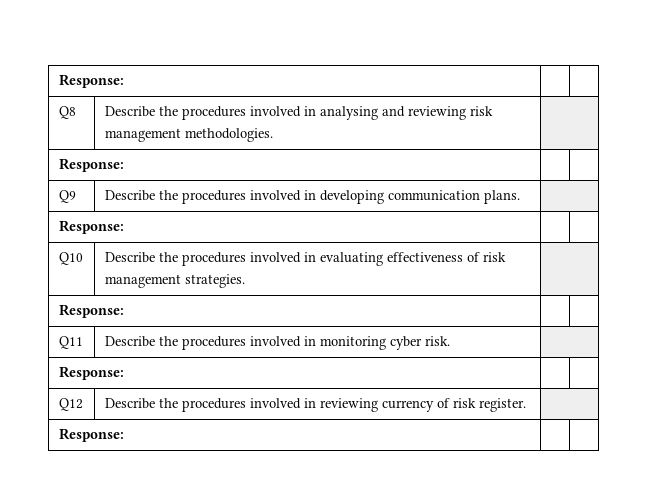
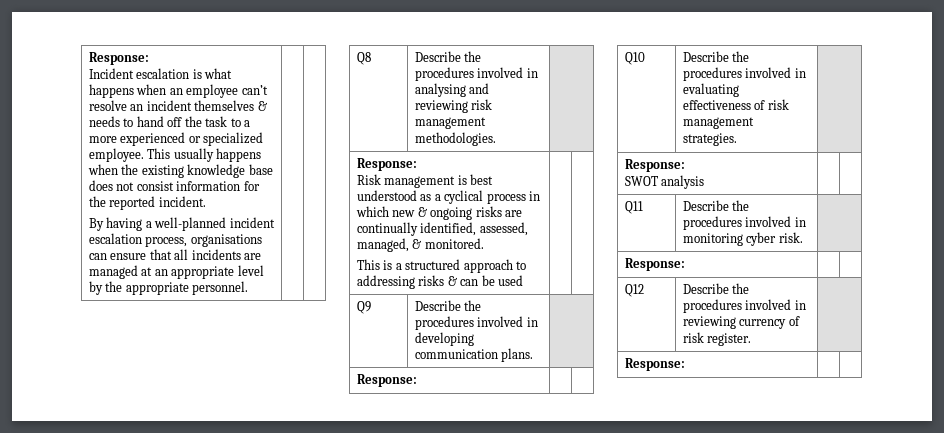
[58,74,124,88] Response: -> [88,52,149,65] [88,68,233,79] [88,84,268,98] [88,100,267,111] [88,116,251,127] [88,132,264,146] [88,148,262,162] [87,164,273,178] [88,180,260,191] [88,196,206,210] [88,217,275,231] [88,233,262,247] [88,249,262,260] [88,265,264,279] [88,281,249,295] Response: // Incident escalation is what happens when an employee can’t resolve an incident themselves & needs to hand off the task to a more experienced or specialized employee. This usually happens when the existing knowledge base does not consist information for the reported incident. // By having a well-planned incident escalation process, organisations can ensure that all incidents are managed at an appropriate level by the appropriate personnel.
(124, 165) none -> [356,174,494,188] [356,190,541,204] [355,206,523,220] [356,222,528,236] [356,238,484,252] [356,259,527,273] [356,275,524,289] // Risk management is best understood as a cyclical process in which new & ongoing risks are continually identified, assessed, managed, & monitored. // This is a structured approach to addressing risks & can be used
(124, 311) none -> [624,175,705,189] // SWOT analysis

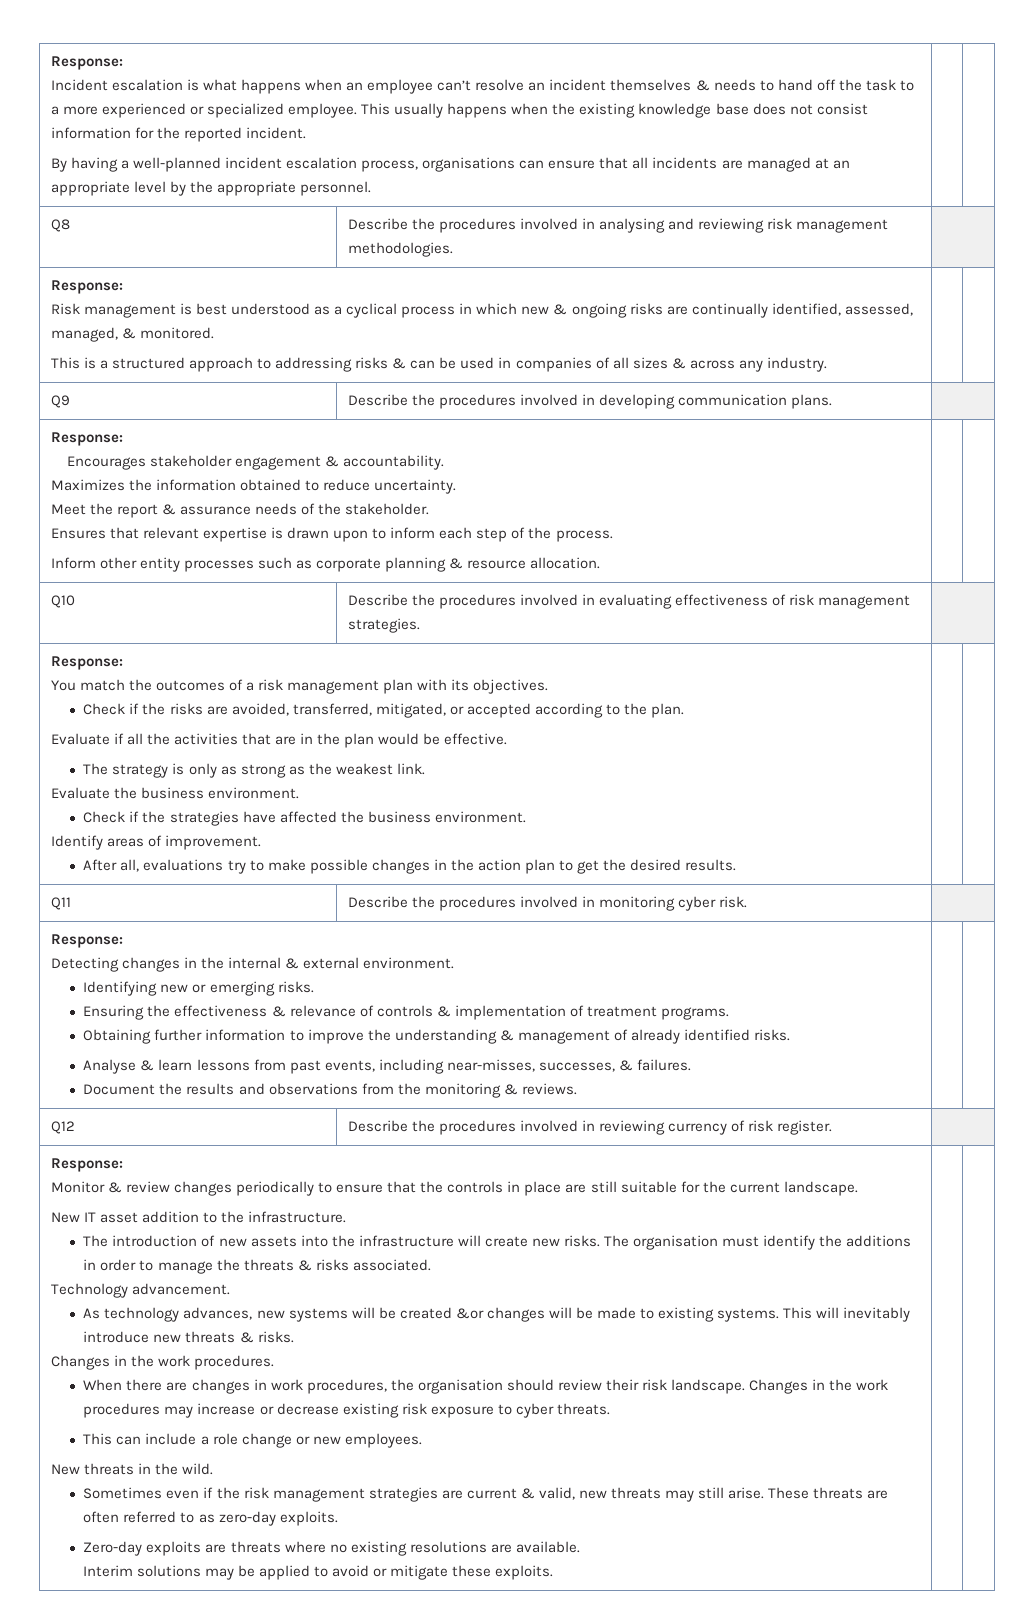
(524, 280) none -> [498,357,827,372] in companies of all sizes & across any industry.
(417, 380) none -> [66,455,445,470] [50,479,457,494] [50,503,430,518] [50,527,613,542] [50,557,601,572] // Encourages stakeholder engagement & accountability. // Maximizes the information obtained to reduce uncertainty. // Meet the report & assurance needs of the stakeholder. // Ensures that relevant expertise is drawn upon to inform each step of the process. // Inform other entity processes such as corporate planning & resource allocation.
[624,175,705,189] SWOT analysis -> [50,679,549,694] [83,703,685,718] [50,733,508,748] [83,763,425,778] [50,787,300,799] [83,811,526,826] [50,835,262,850] [83,859,737,874] You match the outcomes of a risk management plan with its objectives. // Check if the risks are avoided, transferred, mitigated, or accepted according to the plan. // Evaluate if all the activities that are in the plan would be effective. // The strategy is only as strong as the weakest link. // Evaluate the business environment. // Check if the strategies have affected the business environment. // Identify areas of improvement. // After all, evaluations try to make possible changes in the action plan to get the desired results.
(685, 264) none -> [50,957,455,972] [83,981,314,996] [83,1005,729,1020] [83,1029,790,1044] [83,1059,691,1074] [83,1083,577,1098] // Detecting changes in the internal & external environment. // Identifying new or emerging risks. // Ensuring the effectiveness & relevance of controls & implementation of treatment programs. // Obtaining further information to improve the understanding & management of already identified risks. // Analyse & learn lessons from past events, including near-misses, successes, & failures. // Document the results and observations from the monitoring & reviews.
(685, 364) none -> [50,1181,858,1196] [50,1211,347,1223] [83,1235,912,1250] [83,1259,431,1274] [50,1283,230,1298] [83,1307,911,1322] [83,1331,294,1343] [50,1355,275,1370] [83,1379,889,1394] [83,1403,610,1418] [83,1433,422,1448] [50,1463,214,1475] [83,1487,889,1502] [83,1511,338,1526] [83,1541,580,1556] [82,1565,554,1580] // Monitor & review changes periodically to ensure that the controls in place are still suitable for the current landscape. // New IT asset addition to the infrastructure. // The introduction of new assets into the infrastructure will create new risks. The organisation must identify the additions in order to manage the threats & risks associated. // Technology advancement. // As technology advances, new systems will be created &or changes will be made to existing systems. This will inevitably introduce new threats & risks. // Changes in the work procedures. // When there are changes in work procedures, the organisation should review their risk landscape. Changes in the work procedures may increase or decrease existing risk exposure to cyber threats. // This can include a role change or new employees. // New threats in the wild. // Sometimes even if the risk management strategies are current & valid, new threats may still arise. These threats are often referred to as zero-day exploits. // Zero-day exploits are threats where no existing resolutions are available. // Interim solutions may be applied to avoid or mitigate these exploits.

